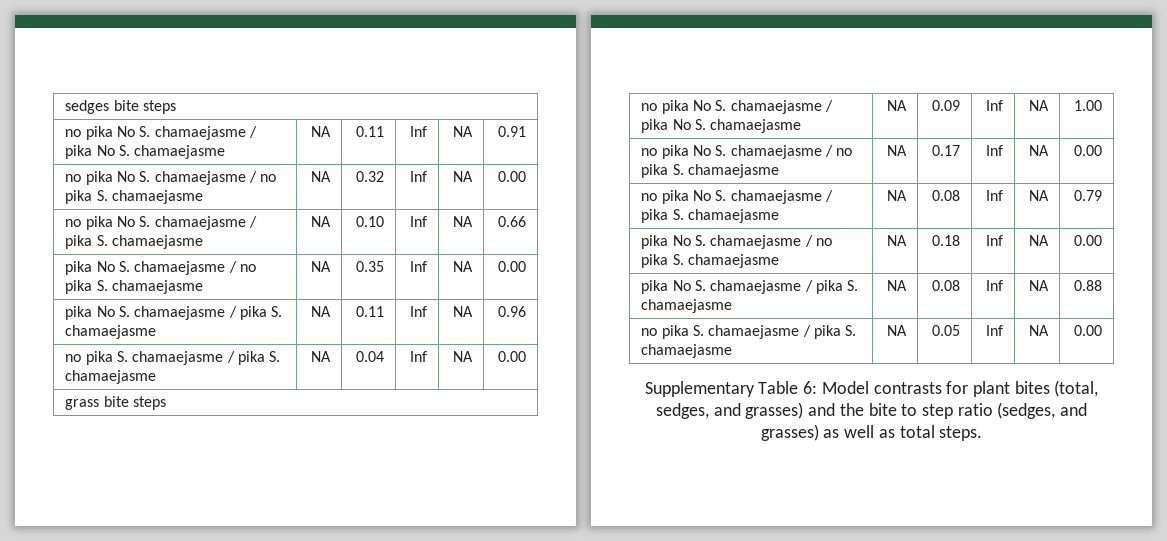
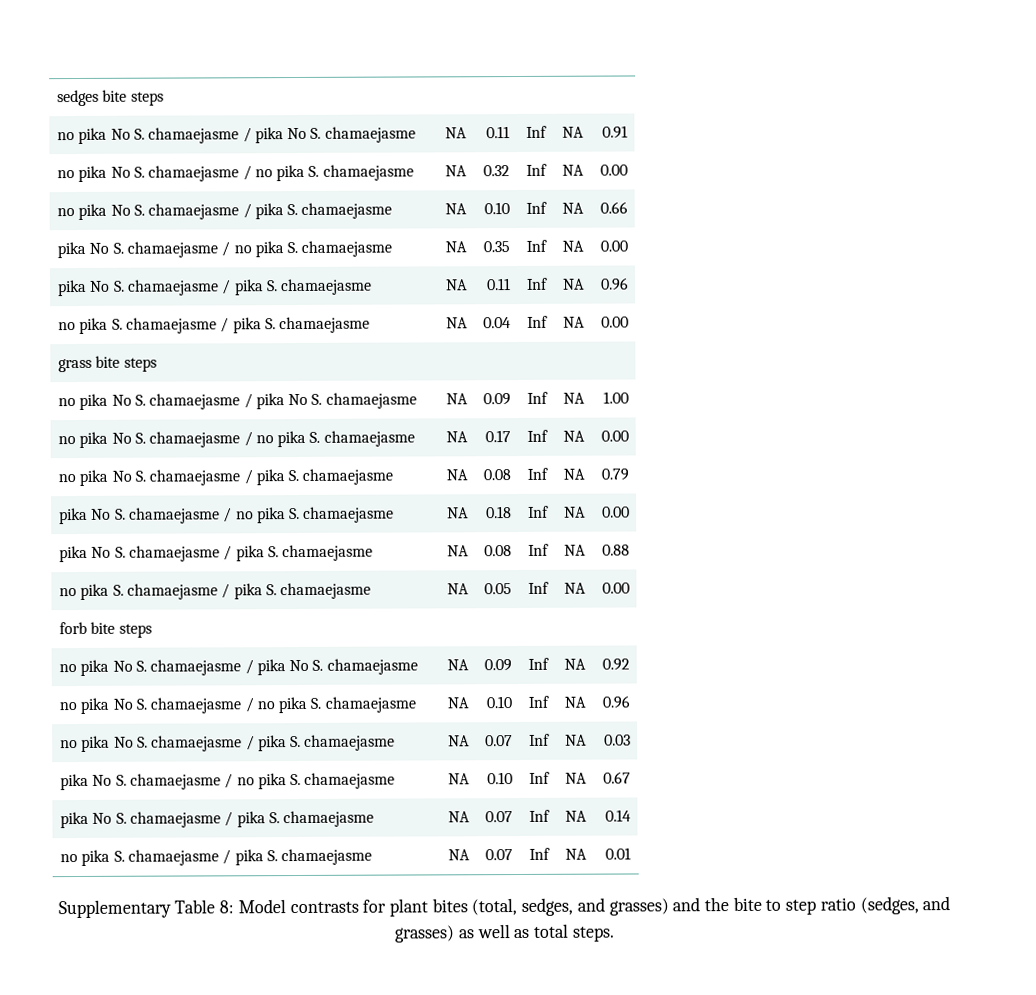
(1102, 330) none -> [58,621,152,638] [58,658,418,676] [447,659,470,671] [484,659,513,672] [528,657,550,670] [564,658,587,670] [602,658,631,671] [58,696,416,714] [447,697,470,709] [486,696,513,709] [528,695,550,708] [564,696,587,708] [602,695,631,709] [59,734,396,752] [448,735,471,747] [485,735,514,747] [529,733,551,746] [565,734,588,746] [604,734,632,746] [59,772,396,791] [448,773,471,785] [487,772,514,785] [529,771,551,784] [565,772,588,784] [603,771,632,784] [59,810,375,829] [448,811,471,823] [485,811,514,823] [529,809,551,822] [565,810,588,822] [605,809,632,822] [59,848,373,866] [448,849,471,861] [485,849,514,861] [529,847,551,860] [565,848,588,860] [605,847,632,860] // forb bite steps // no pika No S. chamaejasme / pika No S. chamaejasme | NA | 0.09 | Inf | NA | 0.92 // no pika No S. chamaejasme / no pika S. chamaejasme | NA | 0.10 | Inf | NA | 0.96 // no pika No S. chamaejasme / pika S. chamaejasme | NA | 0.07 | Inf | NA | 0.03 // pika No S. chamaejasme / no pika S. chamaejasme | NA | 0.10 | Inf | NA | 0.67 // pika No S. chamaejasme / pika S. chamaejasme | NA | 0.07 | Inf | NA | 0.14 // no pika S. chamaejasme / pika S. chamaejasme | NA | 0.07 | Inf | NA | 0.01
[803,381,818,394] 6: -> [219,900,235,914] 8:

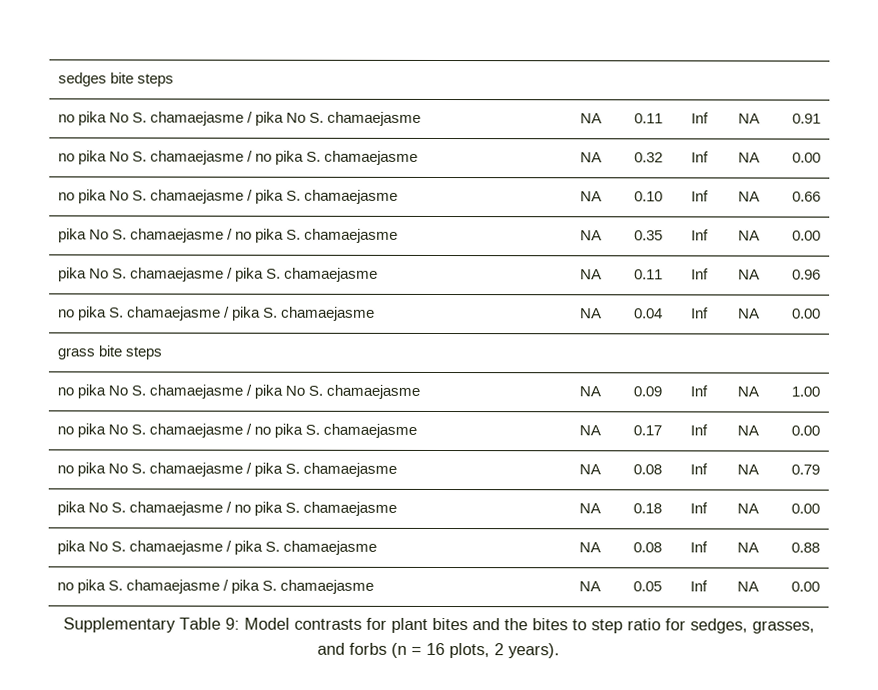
[58,621,152,638] [58,658,418,676] [447,659,470,671] [484,659,513,672] [528,657,550,670] [564,658,587,670] [602,658,631,671] [58,696,416,714] [447,697,470,709] [486,696,513,709] [528,695,550,708] [564,696,587,708] [602,695,631,709] [59,734,396,752] [448,735,471,747] [485,735,514,747] [529,733,551,746] [565,734,588,746] [604,734,632,746] [59,772,396,791] [448,773,471,785] [487,772,514,785] [529,771,551,784] [565,772,588,784] [603,771,632,784] [59,810,375,829] [448,811,471,823] [485,811,514,823] [529,809,551,822] [565,810,588,822] [605,809,632,822] [59,848,373,866] [448,849,471,861] [485,849,514,861] [529,847,551,860] [565,848,588,860] [605,847,632,860] // forb bite steps // no pika No S. chamaejasme / pika No S. chamaejasme | NA | 0.09 | Inf | NA | 0.92 // no pika No S. chamaejasme / no pika S. chamaejasme | NA | 0.10 | Inf | NA | 0.96 // no pika No S. chamaejasme / pika S. chamaejasme | NA | 0.07 | Inf | NA | 0.03 // pika No S. chamaejasme / no pika S. chamaejasme | NA | 0.10 | Inf | NA | 0.67 // pika No S. chamaejasme / pika S. chamaejasme | NA | 0.07 | Inf | NA | 0.14 // no pika S. chamaejasme / pika S. chamaejasme | NA | 0.07 | Inf | NA | 0.01 -> (821, 586) none
[219,900,235,914] 8: -> [224,617,240,630] 9:
[471,897,669,916] (total, sedges, and grasses) -> (468, 624) none
[732,896,762,912] bite -> [531,618,568,631] bites
[859,896,951,915] [394,923,615,943] (sedges, and grasses) as well as total steps. -> [664,618,815,634] [317,642,560,659] for sedges, grasses, and forbs (n = 16 plots, 2 years).

